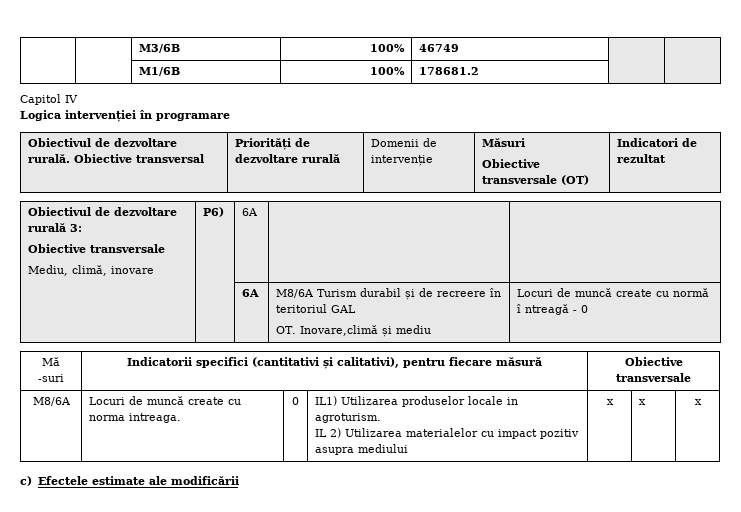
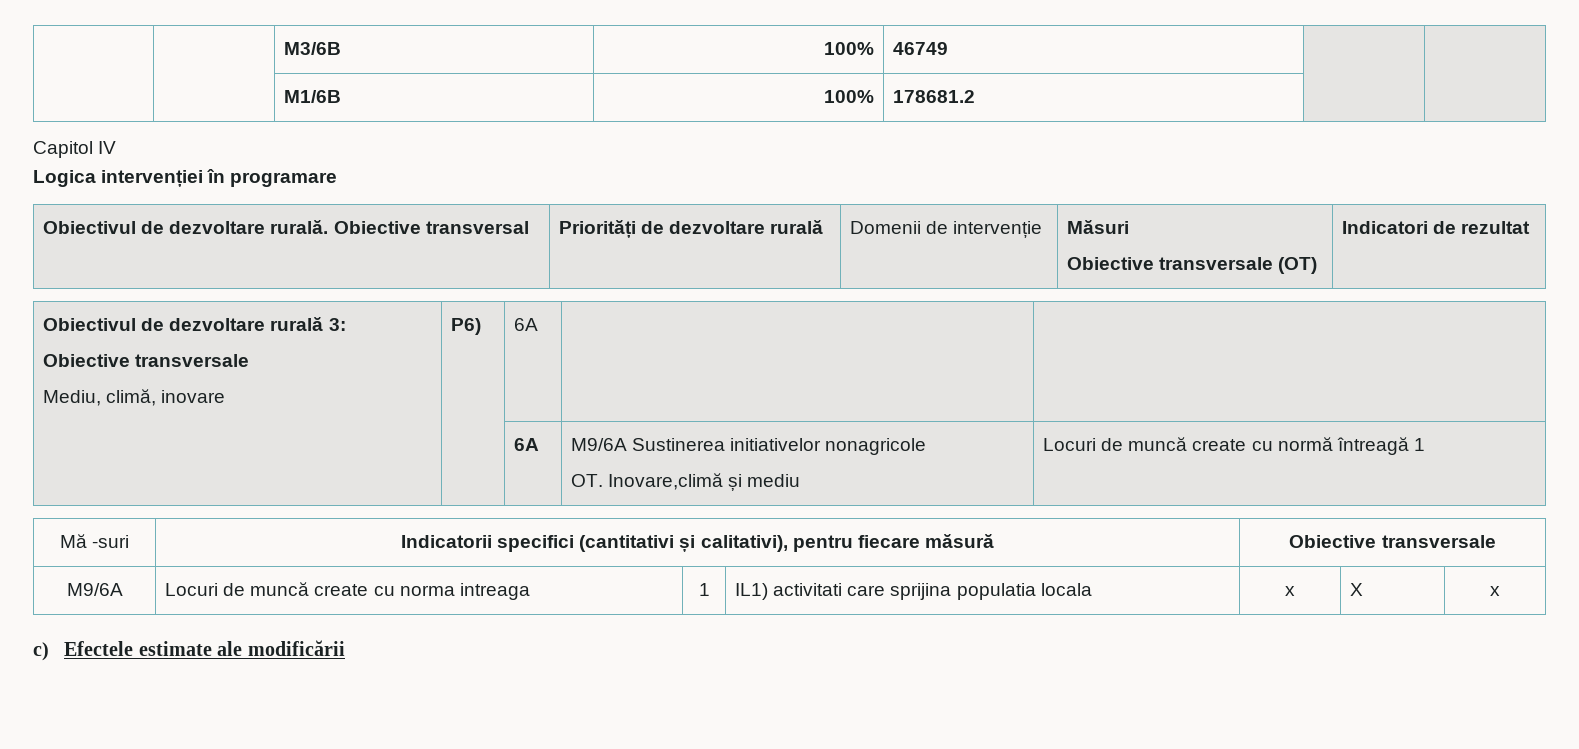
[276,288,502,300] [276,304,357,313] M8/6A Turism durabil și de recreere în teritoriul GAL -> [571,438,927,455] M9/6A Sustinerea initiativelor nonagricole
[517,304,589,315] î ntreagă - 0 -> [1336,437,1425,455] întreagă 1
[32,397,71,406] M8/6A -> [66,583,123,596] M9/6A
[129,413,182,423] [292,397,299,405] intreaga. | 0 -> [459,583,530,600] [698,583,710,596] intreaga | 1
[341,396,519,407] [315,413,382,423] [315,428,580,439] [315,444,409,455] [606,399,614,405] [639,399,647,405] Utilizarea produselor locale in agroturism. // IL 2) Utilizarea materialelor cu impact pozitiv asupra mediului | x | x -> [773,583,1092,600] [1285,586,1295,596] [1350,583,1364,596] activitati care sprijina populatia locala | x | X

